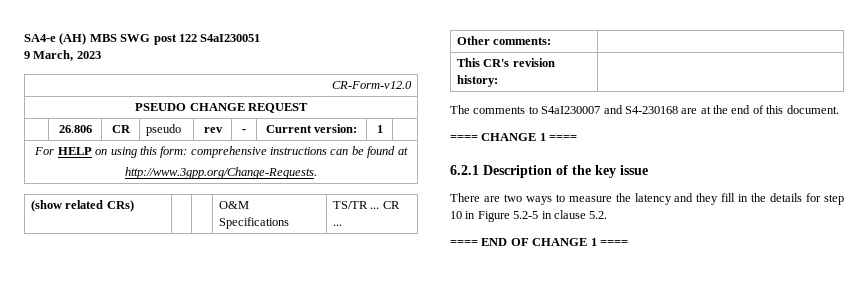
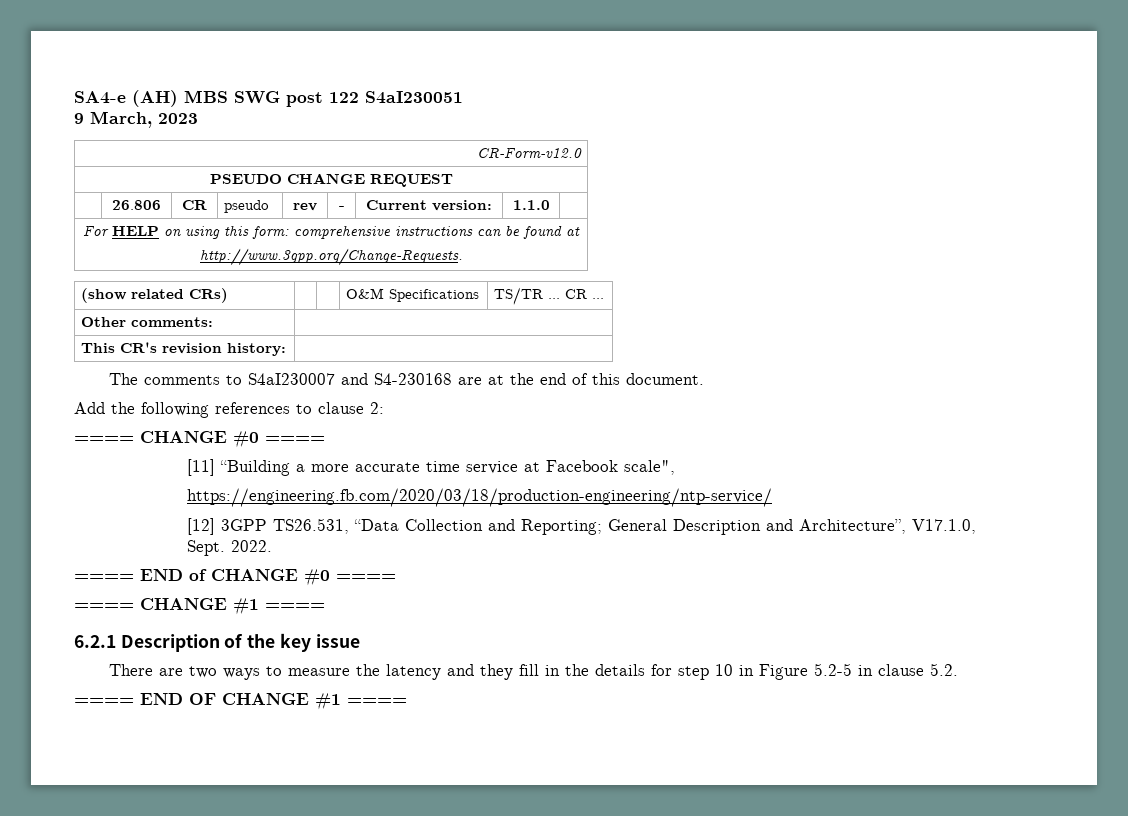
[376,125,383,133] 1 -> [512,200,550,210] 1.1.0
[450,133,546,141] ==== CHANGE 1 -> [74,402,384,418] [74,431,325,448] [186,459,675,476] [186,488,772,507] [186,518,976,535] [186,540,272,556] [74,569,396,586] [74,598,259,615] Add the following references to clause 2: // ==== CHANGE #0 ==== // [11] “Building a more accurate time service at Facebook scale", // https://engineering.fb.com/2020/03/18/production-engineering/ntp-service/ // [12] 3GPP TS26.531, “Data Collection and Reporting; General Description and Architecture”, V17.1.0, Sept. 2022. // ==== END of CHANGE #0 ==== // ==== CHANGE #1
[590,238,597,246] 1 -> [315,693,341,710] #1

